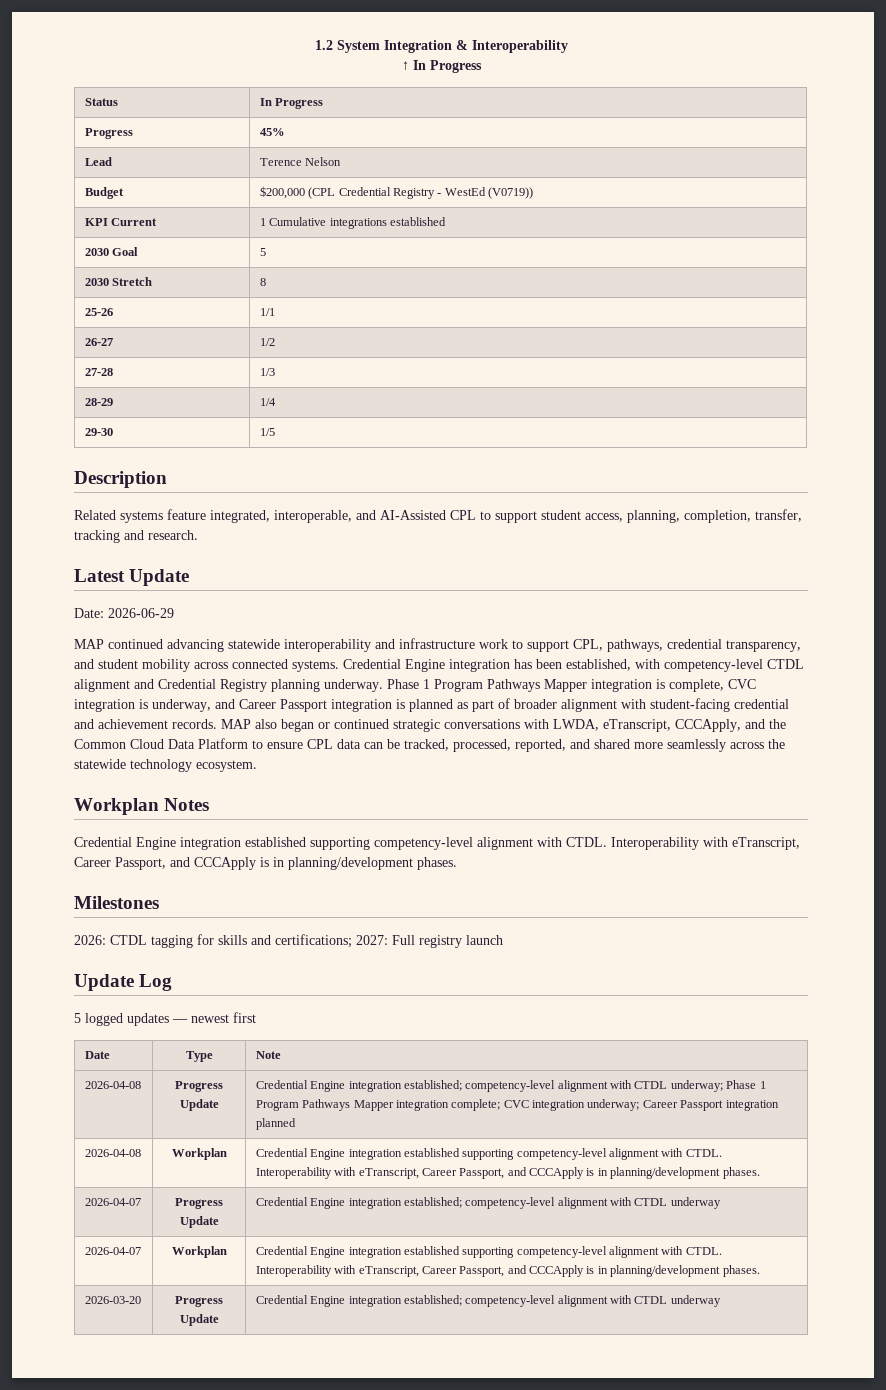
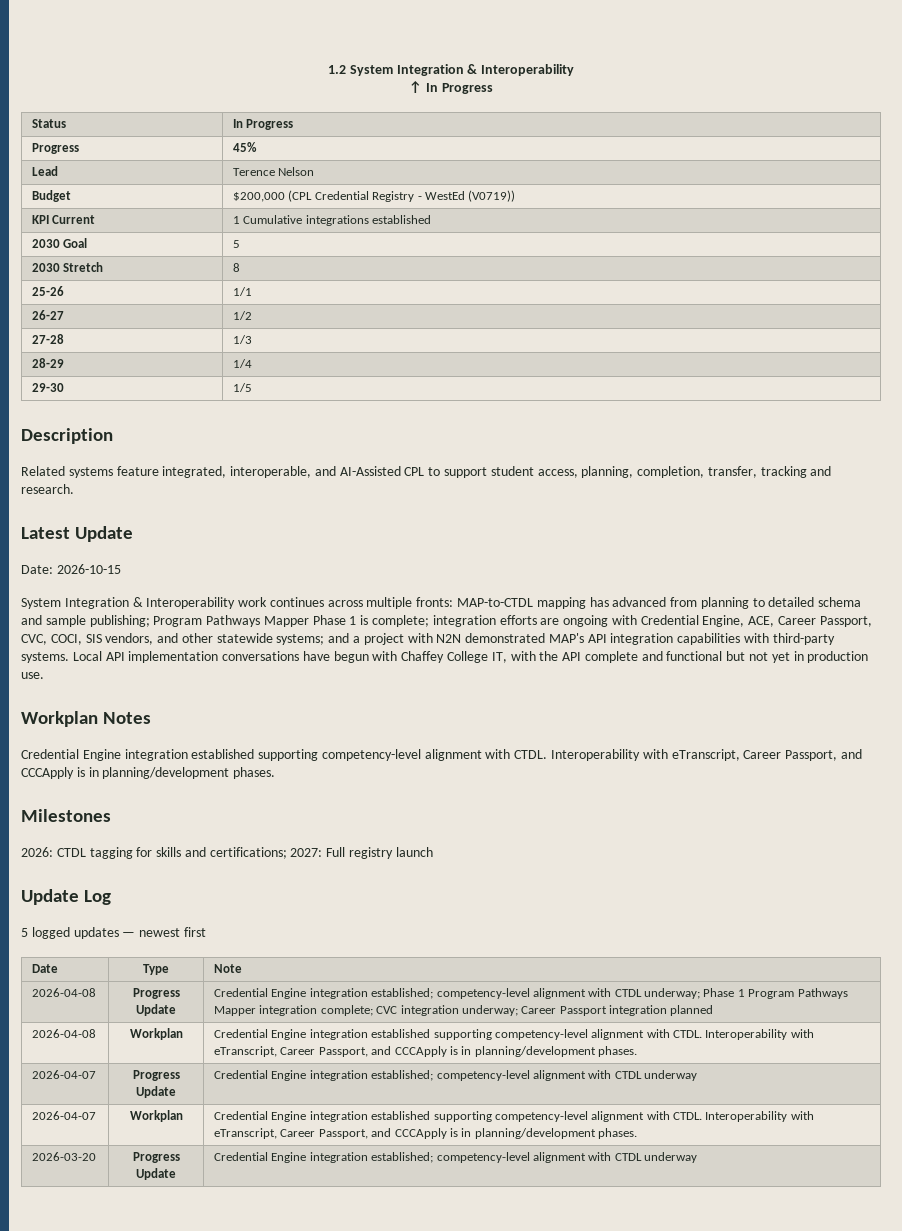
[108,608,174,618] [74,638,801,652] [74,659,804,672] [74,679,756,692] [74,698,789,712] [74,719,786,732] [74,738,785,752] [74,759,257,772] 2026-06-29 // MAP continued advancing statewide interoperability and infrastructure work to support CPL, pathways, credential transparency, and student mobility across connected systems. Credential Engine integration has been established, with competency-level CTDL alignment and Credential Registry planning underway. Phase 1 Program Pathways Mapper integration is complete, CVC integration is underway, and Career Passport integration is planned as part of broader alignment with student-facing credential and achievement records. MAP also began or continued strategic conversations with LWDA, eTranscript, CCCApply, and the Common Cloud Data Platform to ensure CPL data can be tracked, processed, reported, and shared more seamlessly across the statewide technology ecosystem. -> [56,564,121,574] [21,597,862,609] [21,615,872,627] [21,633,835,645] [21,651,869,663] [21,672,44,679] 2026-10-15 // System Integration & Interoperability work continues across multiple fronts: MAP-to-CTDL mapping has advanced from planning to detailed schema and sample publishing; Program Pathways Mapper Phase 1 is complete; integration efforts are ongoing with Credential Engine, ACE, Career Passport, CVC, COCI, SIS vendors, and other statewide systems; and a project with N2N demonstrated MAP's API integration capabilities with third-party systems. Local API implementation conversations have begun with Chaffey College IT, with the API complete and functional but not yet in production use.

